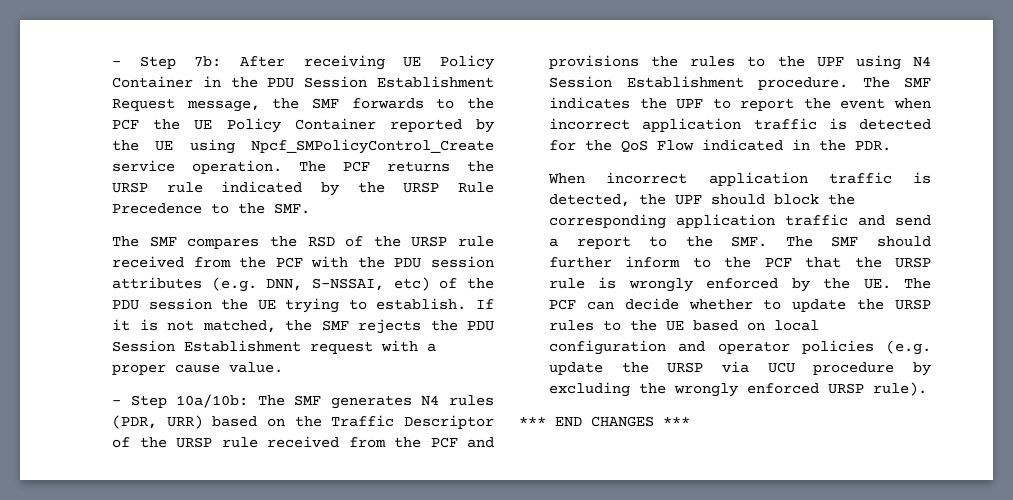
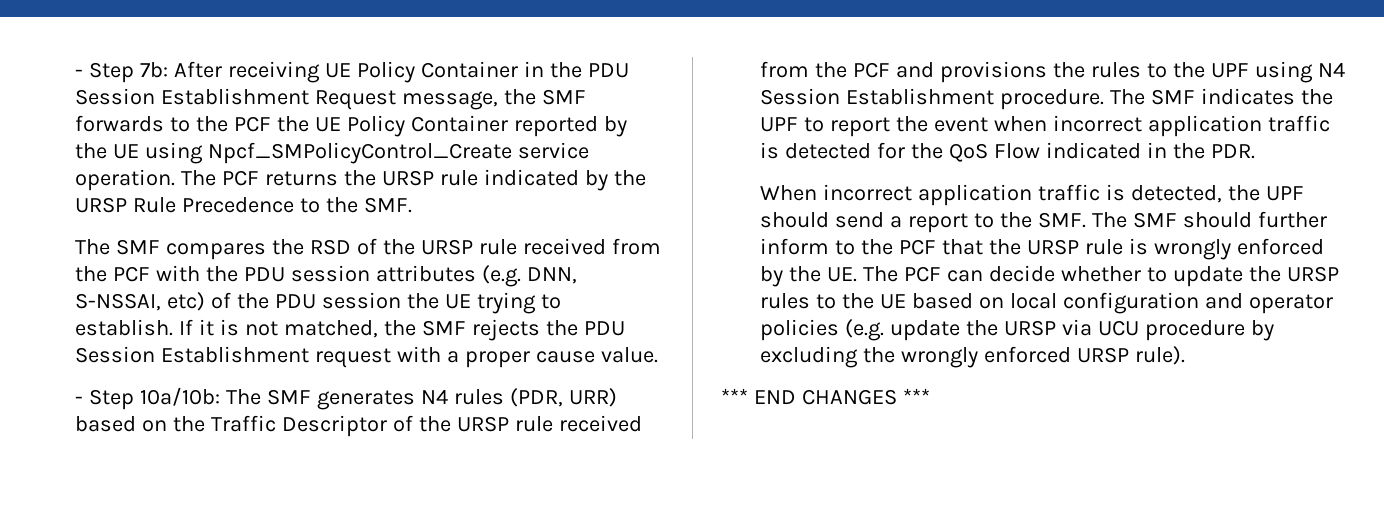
[774,194,856,205] [549,214,886,229] block the corresponding application traffic and -> (830, 220) none

